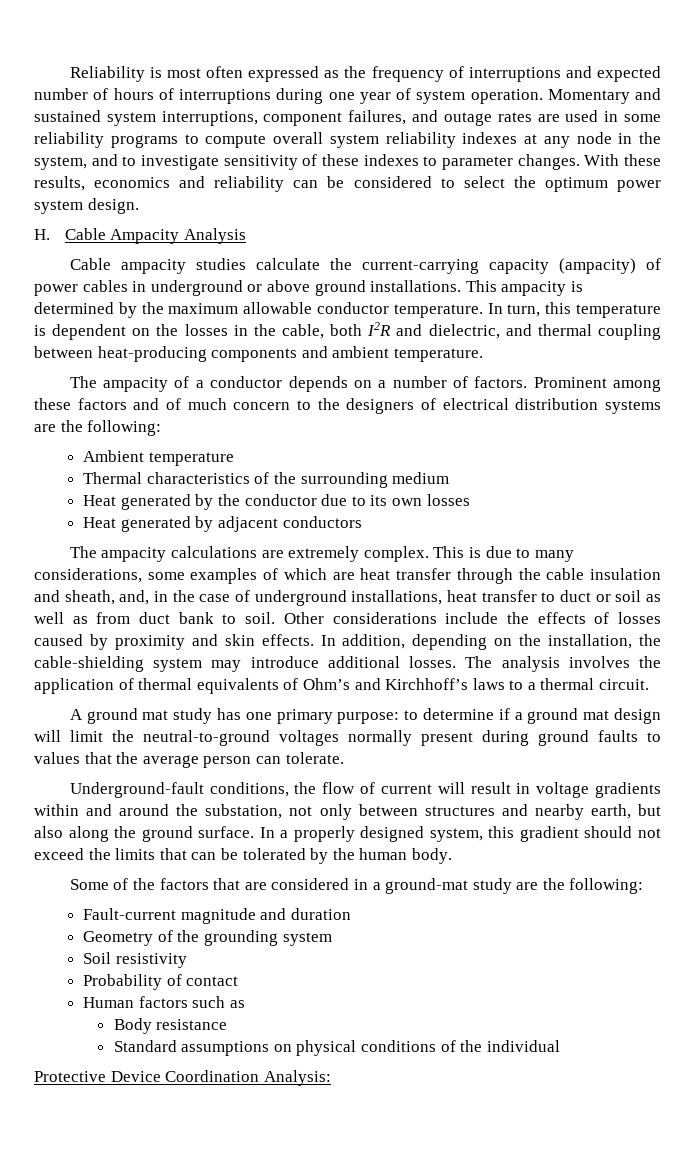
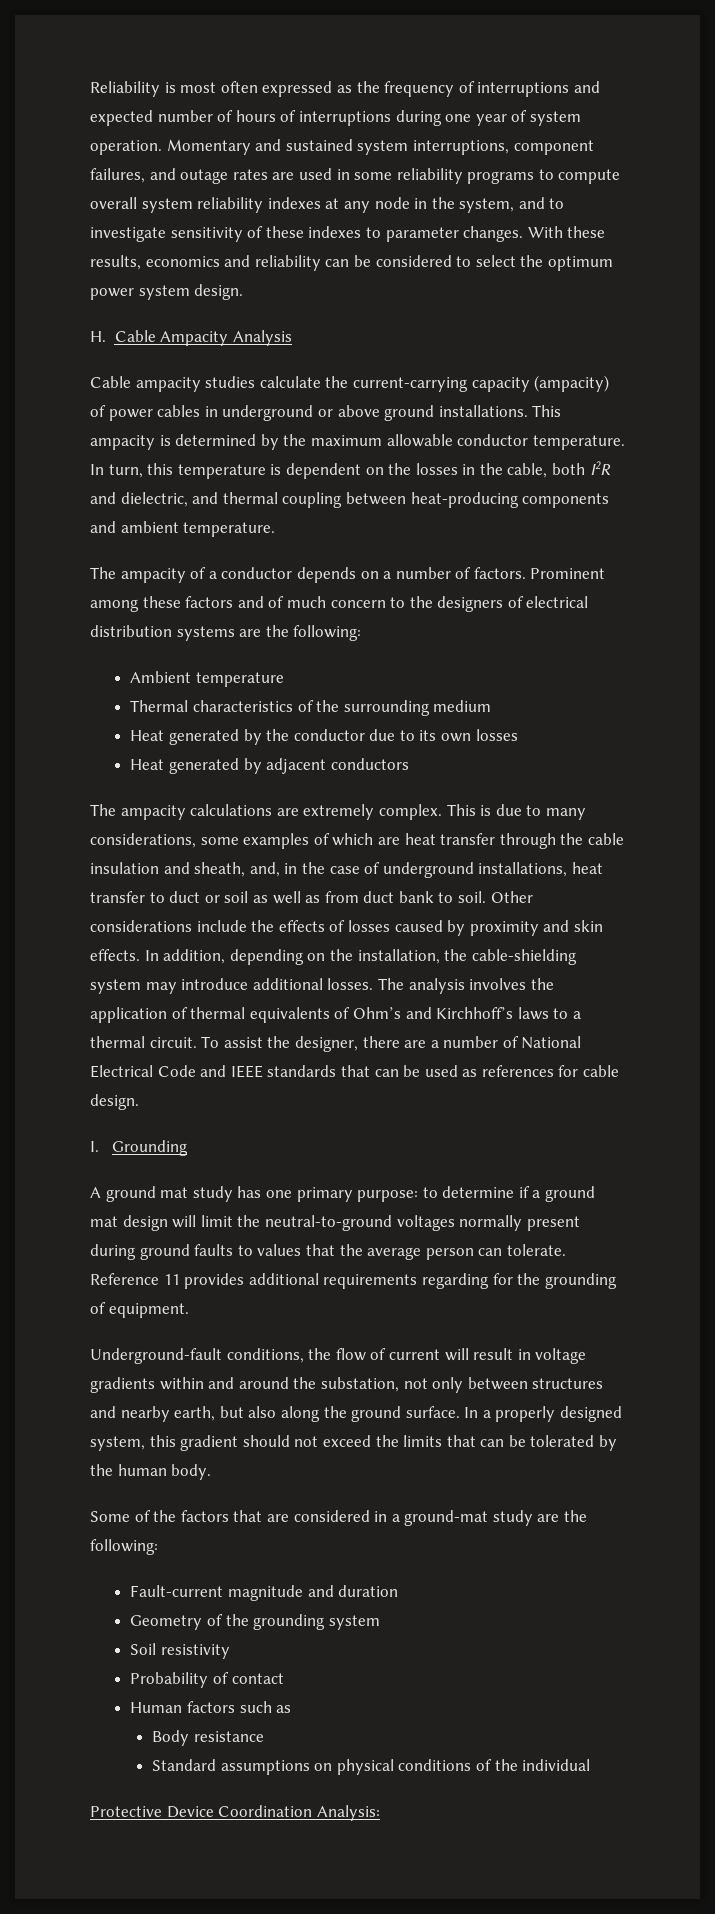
(650, 684) none -> [201,1036,582,1052] [90,1065,620,1078] [90,1094,139,1110] [90,1140,188,1156] To assist the designer, there are a number of National Electrical Code and IEEE standards that can be used as references for cable design. // I. Grounding
(344, 758) none -> [90,1273,617,1289] [90,1302,189,1318] Reference 11 provides additional requirements regarding for the grounding of equipment.

